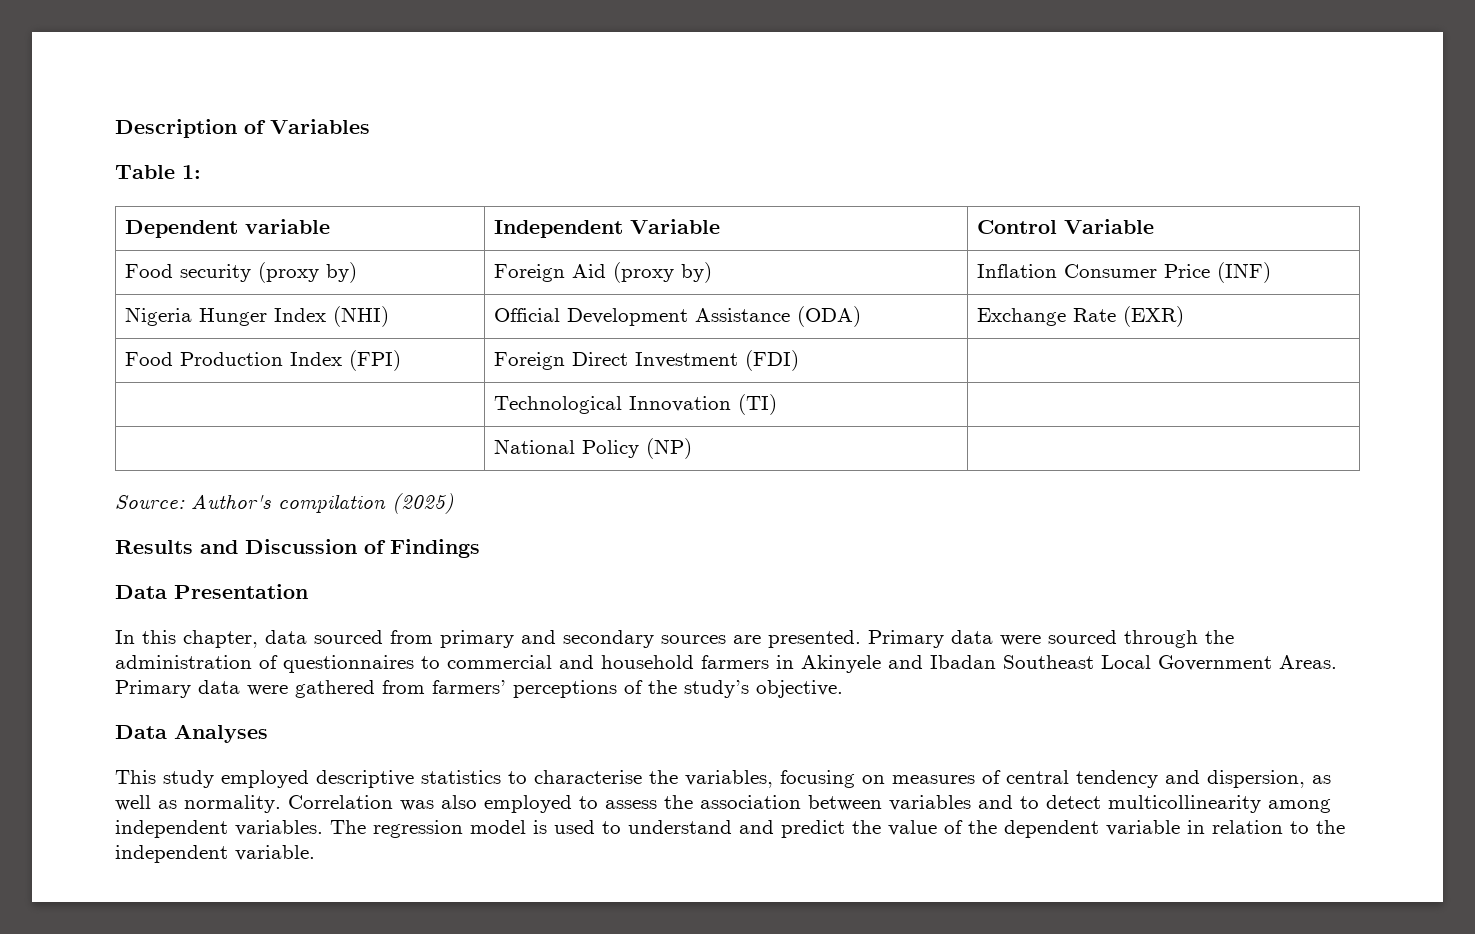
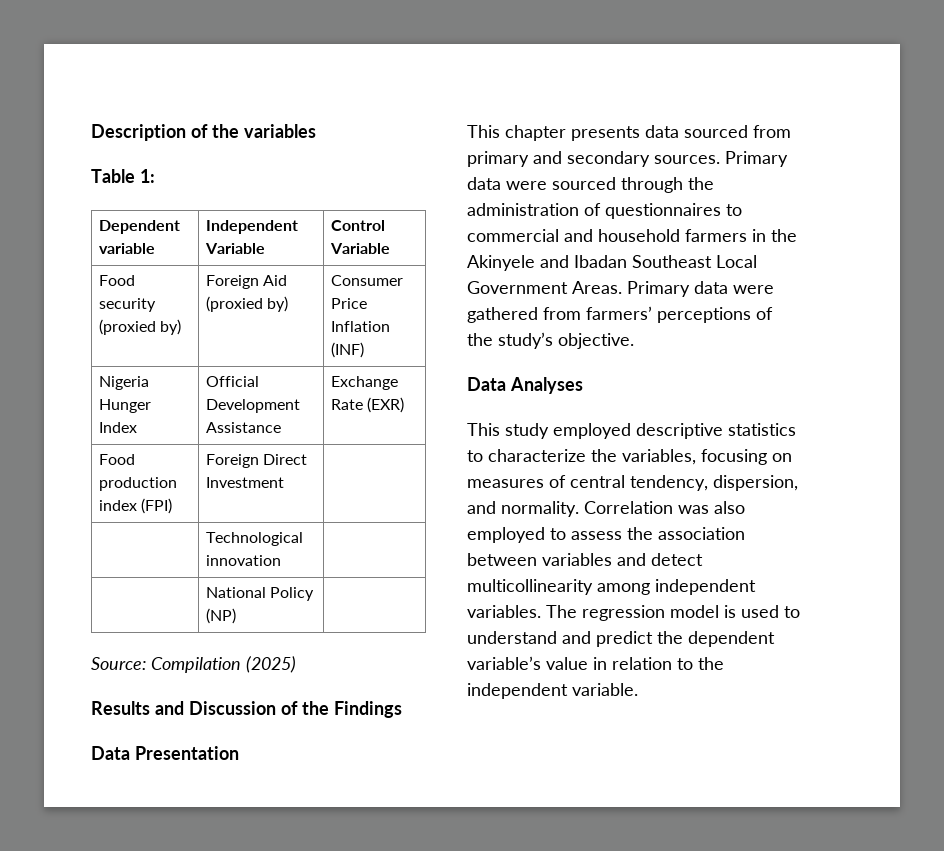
[270,119,370,134] Variables -> [212,124,316,138] the variables
[257,262,319,283] (proxy -> [98,319,156,335] (proxied
[612,262,712,283] [976,264,1057,278] (proxy by) | Inflation -> [205,296,289,312] (proxied by) |
(1210, 271) none -> [330,321,390,332] Inflation
[332,306,389,327] (NHI) -> (137, 427) none
[796,306,861,327] (ODA) -> (281, 427) none
[179,352,342,366] Production Index -> [98,477,177,491] [98,500,137,511] production index
[744,350,799,371] (FDI) -> (284, 482) none
[628,394,777,415] Innovation (TI) -> [205,555,281,566] innovation
[191,494,386,513] Author's compilation -> [151,657,241,673] Compilation
(386, 547) none -> [302,701,329,715] the
[115,630,258,648] In this chapter, -> [467,125,640,141] This chapter presents
[661,630,861,648] sources are presented. -> [654,155,720,164] sources.
(794, 662) none -> [771,229,797,242] the
[534,770,642,784] characterise -> [488,449,586,462] characterize
[1076,770,1331,788] [115,795,177,811] tendency and dispersion, as well as -> [630,475,798,491] [467,501,496,514] tendency, dispersion, and
[1020,796,1039,809] to -> (646, 559) none
[888,820,1180,838] value of the dependent variable -> [688,631,775,647] [467,656,588,670] dependent variable’s value

